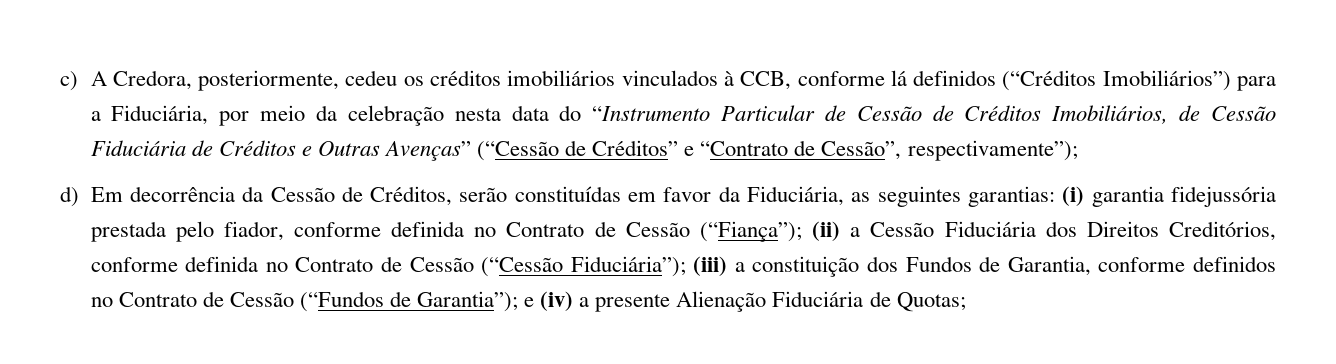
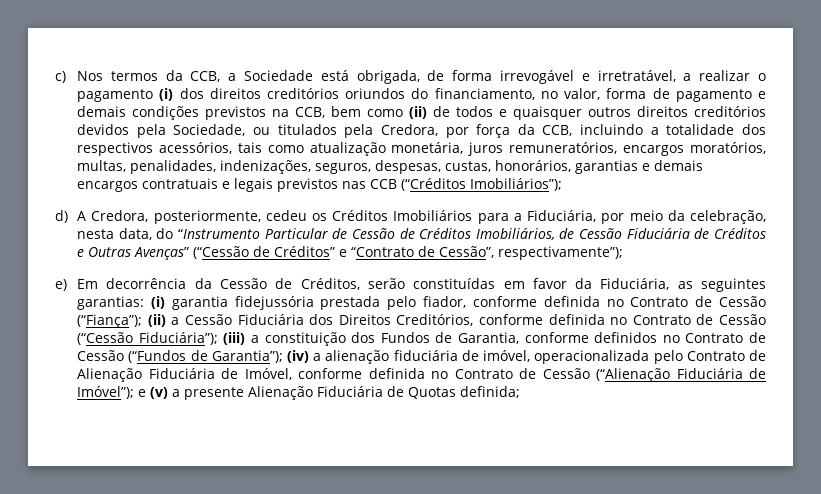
(78, 81) none -> [77,70,766,84] [77,88,766,102] [77,106,766,120] [77,124,767,138] [77,142,766,156] [77,160,704,174] [77,178,563,192] [55,210,68,223] Nos termos da CCB, a Sociedade está obrigada, de forma irrevogável e irretratável, a realizar o pagamento (i) dos direitos creditórios oriundos do financiamento, no valor, forma de pagamento e demais condições previstos na CCB, bem como (ii) de todos e quaisquer outros direitos creditórios devidos pela Sociedade, ou titulados pela Credora, por força da CCB, incluindo a totalidade dos respectivos acessórios, tais como atualização monetária, juros remuneratórios, encargos moratórios, multas, penalidades, indenizações, seguros, despesas, custas, honorários, garantias e demais encargos contratuais e legais previstos nas CCB (“Créditos Imobiliários”); // d)
[430,70,1231,91] créditos imobiliários vinculados à CCB, conforme lá definidos (“Créditos Imobiliários”) -> [332,210,473,221] Créditos Imobiliários
[347,105,549,126] celebração nesta data -> [690,210,766,224] [77,228,152,240] celebração, nesta data,
[60,186,79,207] d) -> [55,279,67,291] e)
[524,291,574,311] e (iv) -> [286,350,766,364] [77,368,766,382] [77,386,169,399] (iv) a alienação fiduciária de imóvel, operacionalizada pelo Contrato de Alienação Fiduciária de Imóvel, conforme definida no Contrato de Cessão (“Alienação Fiduciária de Imóvel”); e (v)
[896,292,966,312] Quotas; -> [408,386,521,399] Quotas definida;

